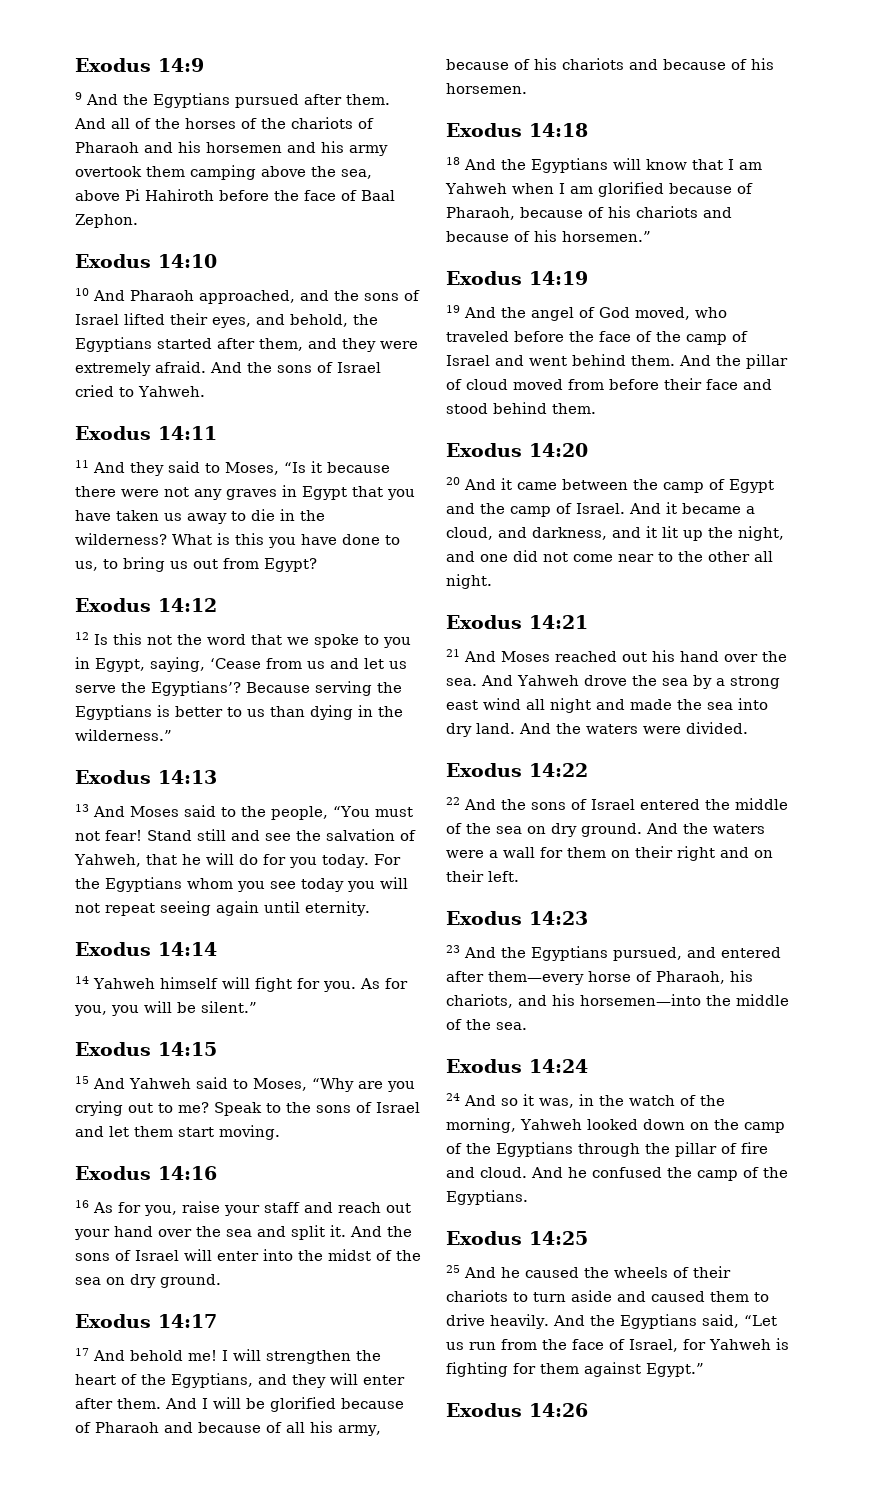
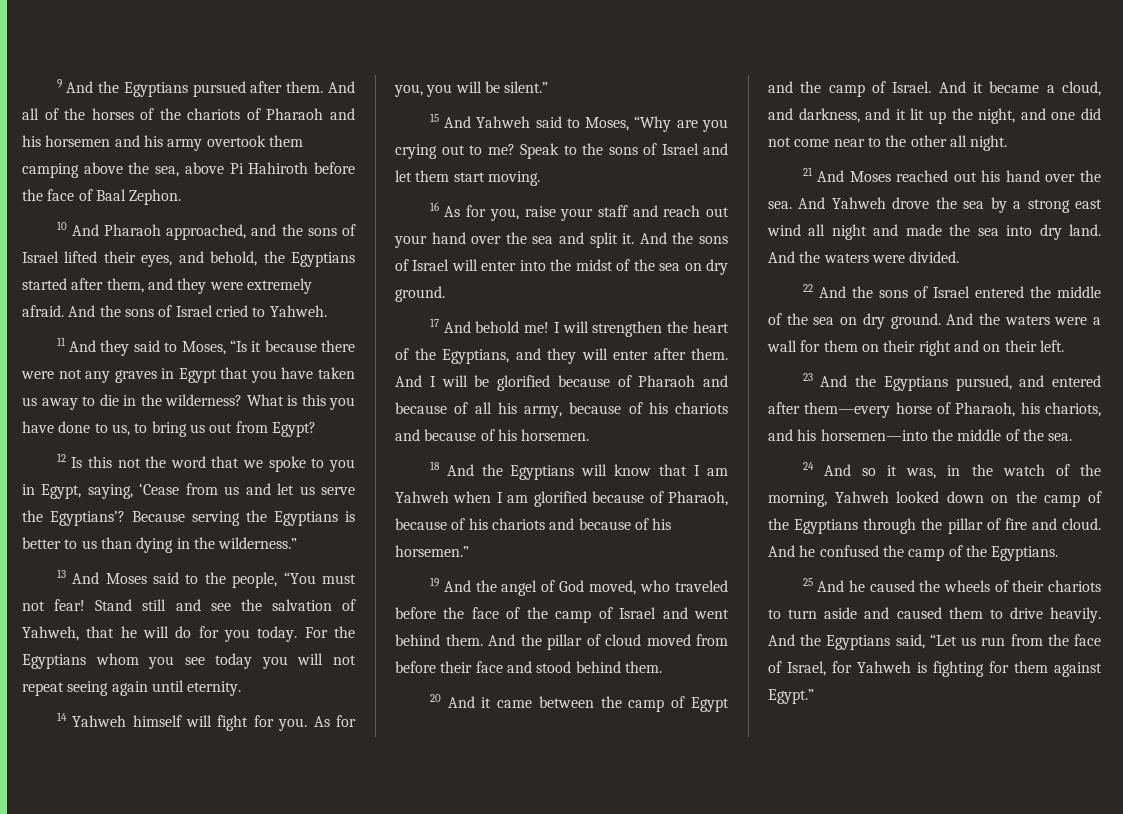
[75,58,204,72] Exodus 14:9 // -> (56, 83) none
[75,254,217,268] // Exodus 14:10 -> (182, 197) none
[75,426,217,440] // Exodus 14:11 -> (327, 311) none
[75,598,217,612] // Exodus 14:12 -> (316, 429) none
[75,770,217,784] // Exodus 14:13 -> (298, 543) none
[75,942,217,956] // Exodus 14:14 -> (242, 688) none
[75,1042,217,1056] // Exodus 14:15 -> (549, 87) none
[75,1166,217,1180] // Exodus 14:16 -> (540, 178) none
[75,1314,217,1328] // Exodus 14:17 -> (445, 294) none
[446,123,588,137] // Exodus 14:18 -> (590, 435) none
[446,271,588,285] // Exodus 14:19 -> (469, 551) none
[446,443,588,457] // Exodus 14:20 -> (662, 667) none
[446,615,588,629] // Exodus 14:21 -> (1008, 143) none
[446,763,588,777] // Exodus 14:22 -> (960, 257) none
[446,911,588,925] // Exodus 14:23 -> (1064, 346) none
[446,1059,588,1073] // Exodus 14:24 -> (1073, 437) none
[446,1231,588,1245] // Exodus 14:25 -> (1059, 553) none
[446,1403,588,1417] // Exodus 14:26 -> (814, 696) none

